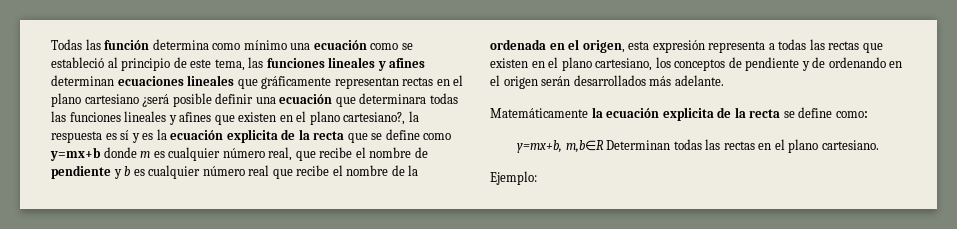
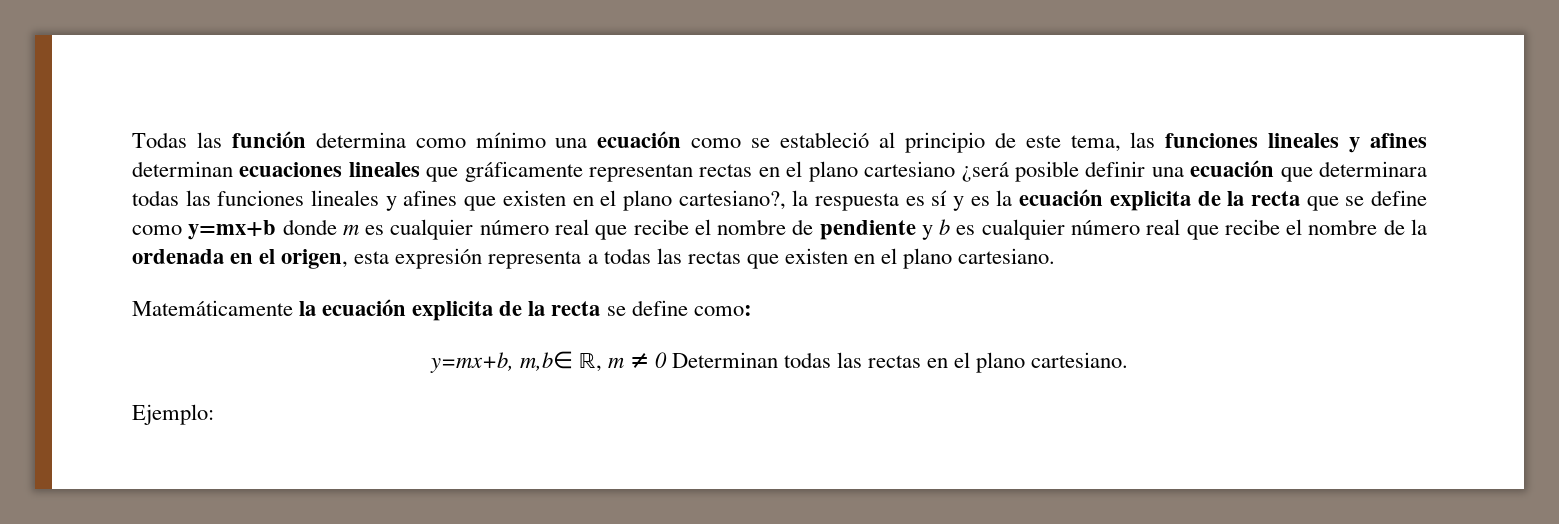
[268,147,293,161] real, -> [554,219,589,235] real
[595,57,903,71] [490,75,724,89] cartesiano, los conceptos de pendiente y de ordenando en el origen serán desarrollados más adelante. -> [958,248,1056,264] cartesiano.
[565,140,604,153] m,b∈R -> [519,351,667,372] m,b∈ ℝ, m ≠ 0

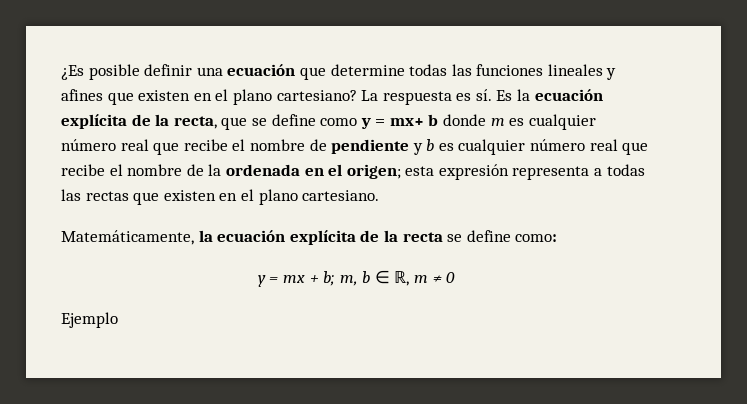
[132,131,1427,153] [132,161,1009,182] Todas las función determina como mínimo una ecuación como se estableció al principio de este tema, las funciones lineales y afines determinan ecuaciones lineales que gráficamente representan rectas en el plano cartesiano ¿será -> [61,65,84,80] ¿Es
[1319,161,1427,177] determinara -> [330,64,405,76] determine
[678,189,1300,211] cartesiano?, la respuesta es sí y es la ecuación explicita de la recta -> [276,89,603,105] [61,114,217,129] cartesiano? La respuesta es sí. Es la ecuación explícita de la recta,
[188,220,277,240] y=mx+b -> [360,114,439,129] y = mx+ b
[281,249,349,269] origen, -> [346,164,401,179] origen;
[132,299,494,321] Matemáticamente la ecuación explicita -> [61,230,356,245] Matemáticamente, la ecuación explícita
[429,351,1129,373] [132,404,214,425] y=mx+b, m,b∈ ℝ, m ≠ 0 Determinan todas las rectas en el plano cartesiano. // Ejemplo: -> [257,270,456,287] [61,312,118,328] y = mx + b; m, b ∈ ℝ, m ≠ 0 // Ejemplo

